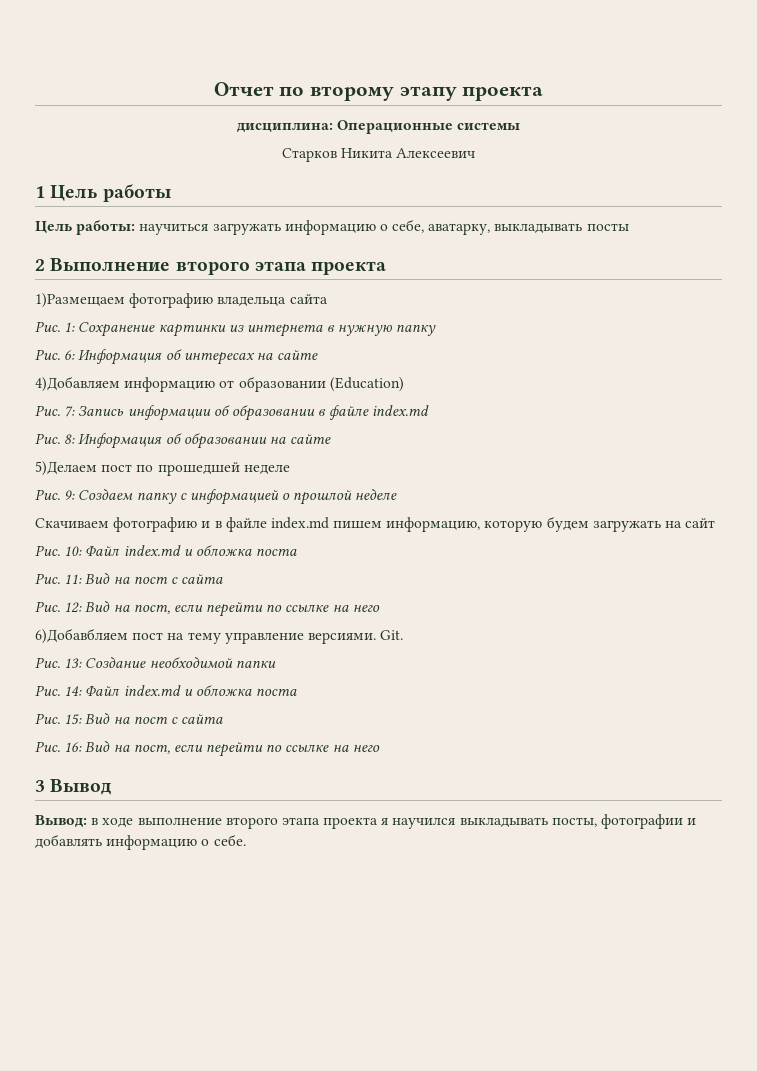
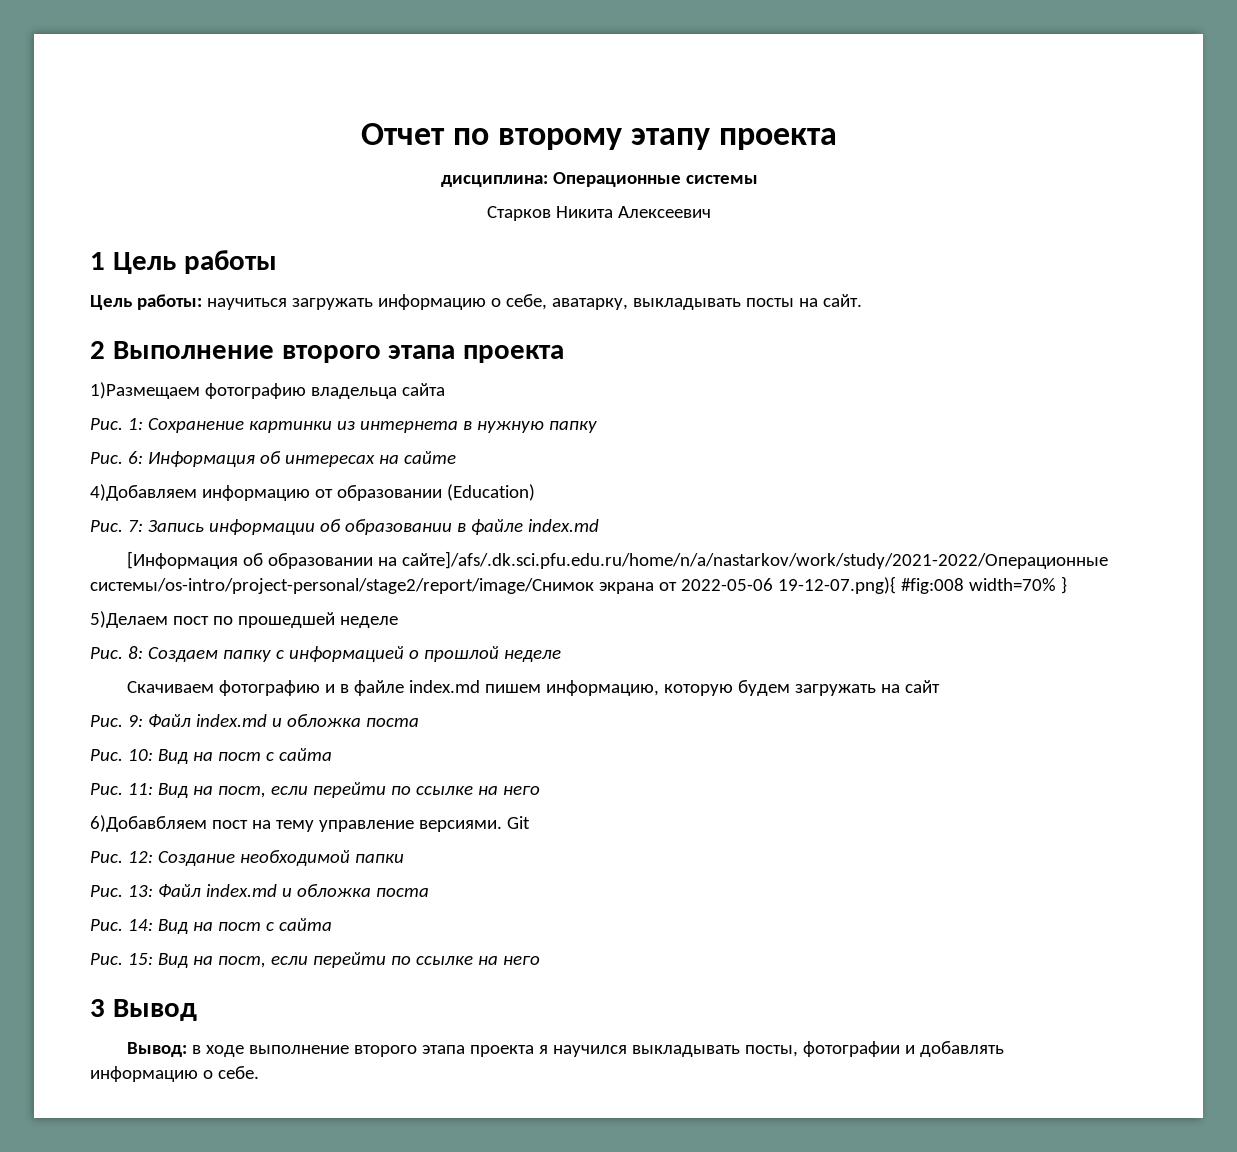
(629, 227) none -> [798,294,862,307] на сайт.
[35,433,332,449] Рис. 8: Информация об образовании на сайте -> [126,551,1108,569] [90,576,1067,594] [Информация об образовании на сайте]/afs/.dk.sci.pfu.edu.ru/home/n/a/nastarkov/work/study/2021-2022/Операционные системы/os-intro/project-personal/stage2/report/image/Снимок экрана от 2022-05-06 19-12-07.png){ #fig:008 width=70% }
[64,490,76,500] 9: -> [127,646,143,659] 8:
[64,545,298,556] [35,572,224,584] [35,601,83,613] 10: Файл index.md и обложка поста // Рис. 11: Вид на пост с сайта // Рис. 12: -> [127,714,419,727] [90,748,332,764] [90,783,153,795] 9: Файл index.md и обложка поста // Рис. 10: Вид на пост с сайта // Рис. 11:
[380,630,404,640] [35,657,83,668] Git. // Рис. 13: -> [506,816,530,829] [90,851,153,863] Git // Рис. 12:
[64,685,298,696] [35,712,224,725] [35,741,83,752] 14: Файл index.md и обложка поста // Рис. 15: Вид на пост с сайта // Рис. 16: -> [127,884,429,897] [90,918,332,934] [90,953,153,965] 13: Файл index.md и обложка поста // Рис. 14: Вид на пост с сайта // Рис. 15:

